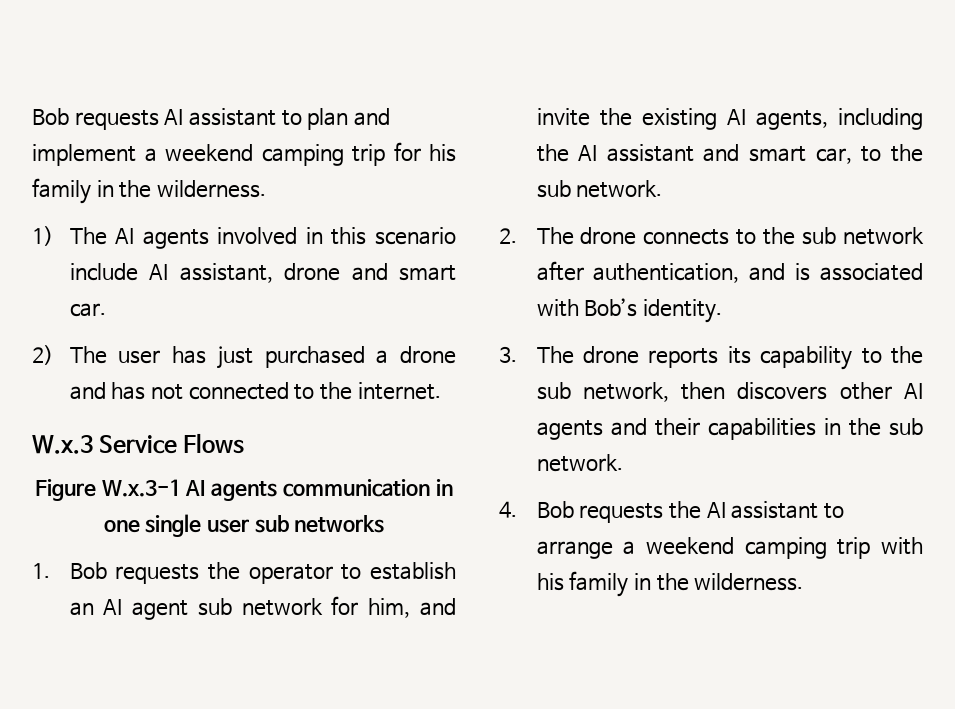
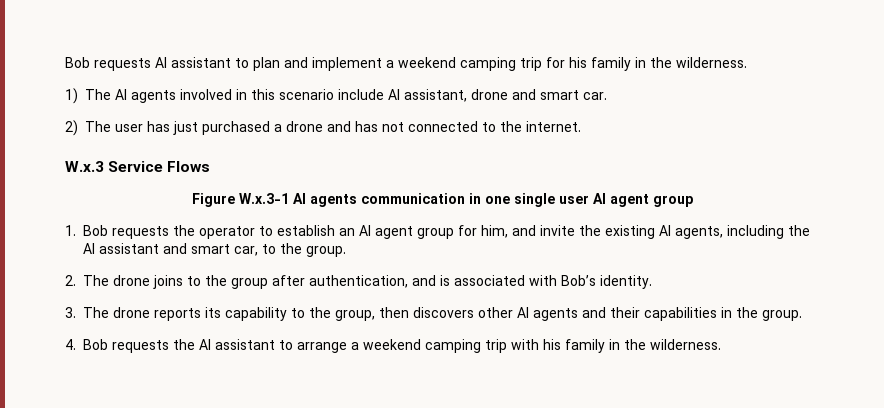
[254,515,385,533] sub networks -> [592,193,693,207] AI agent group
[197,598,323,616] sub network -> [417,228,454,239] group
[536,180,663,198] sub network. -> [306,246,346,257] group.
[643,227,924,245] connects to the sub network -> [153,275,268,289] joins to the group
[536,382,669,402] sub network, -> [335,310,375,321] group,
[889,418,923,436] [536,454,623,472] sub network. -> [762,310,802,321] group.

